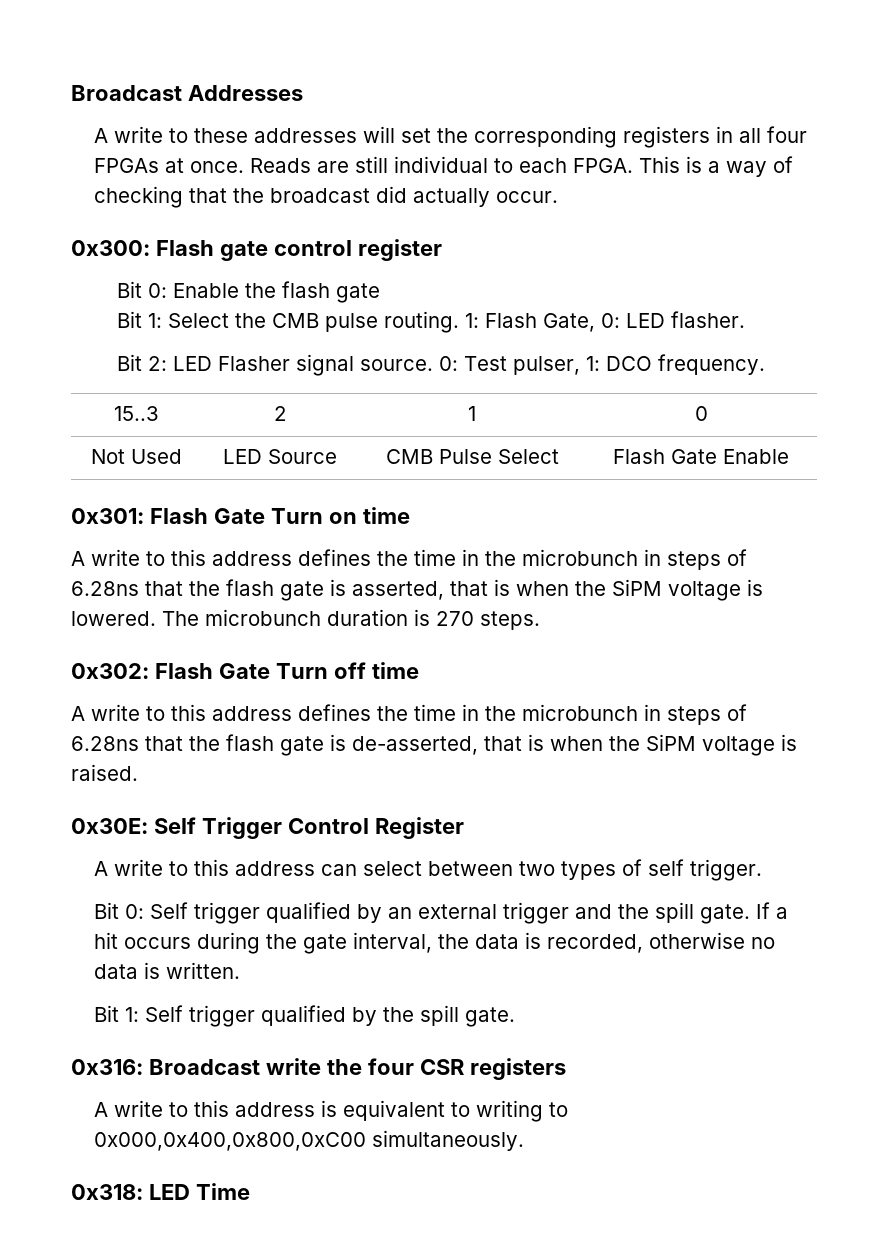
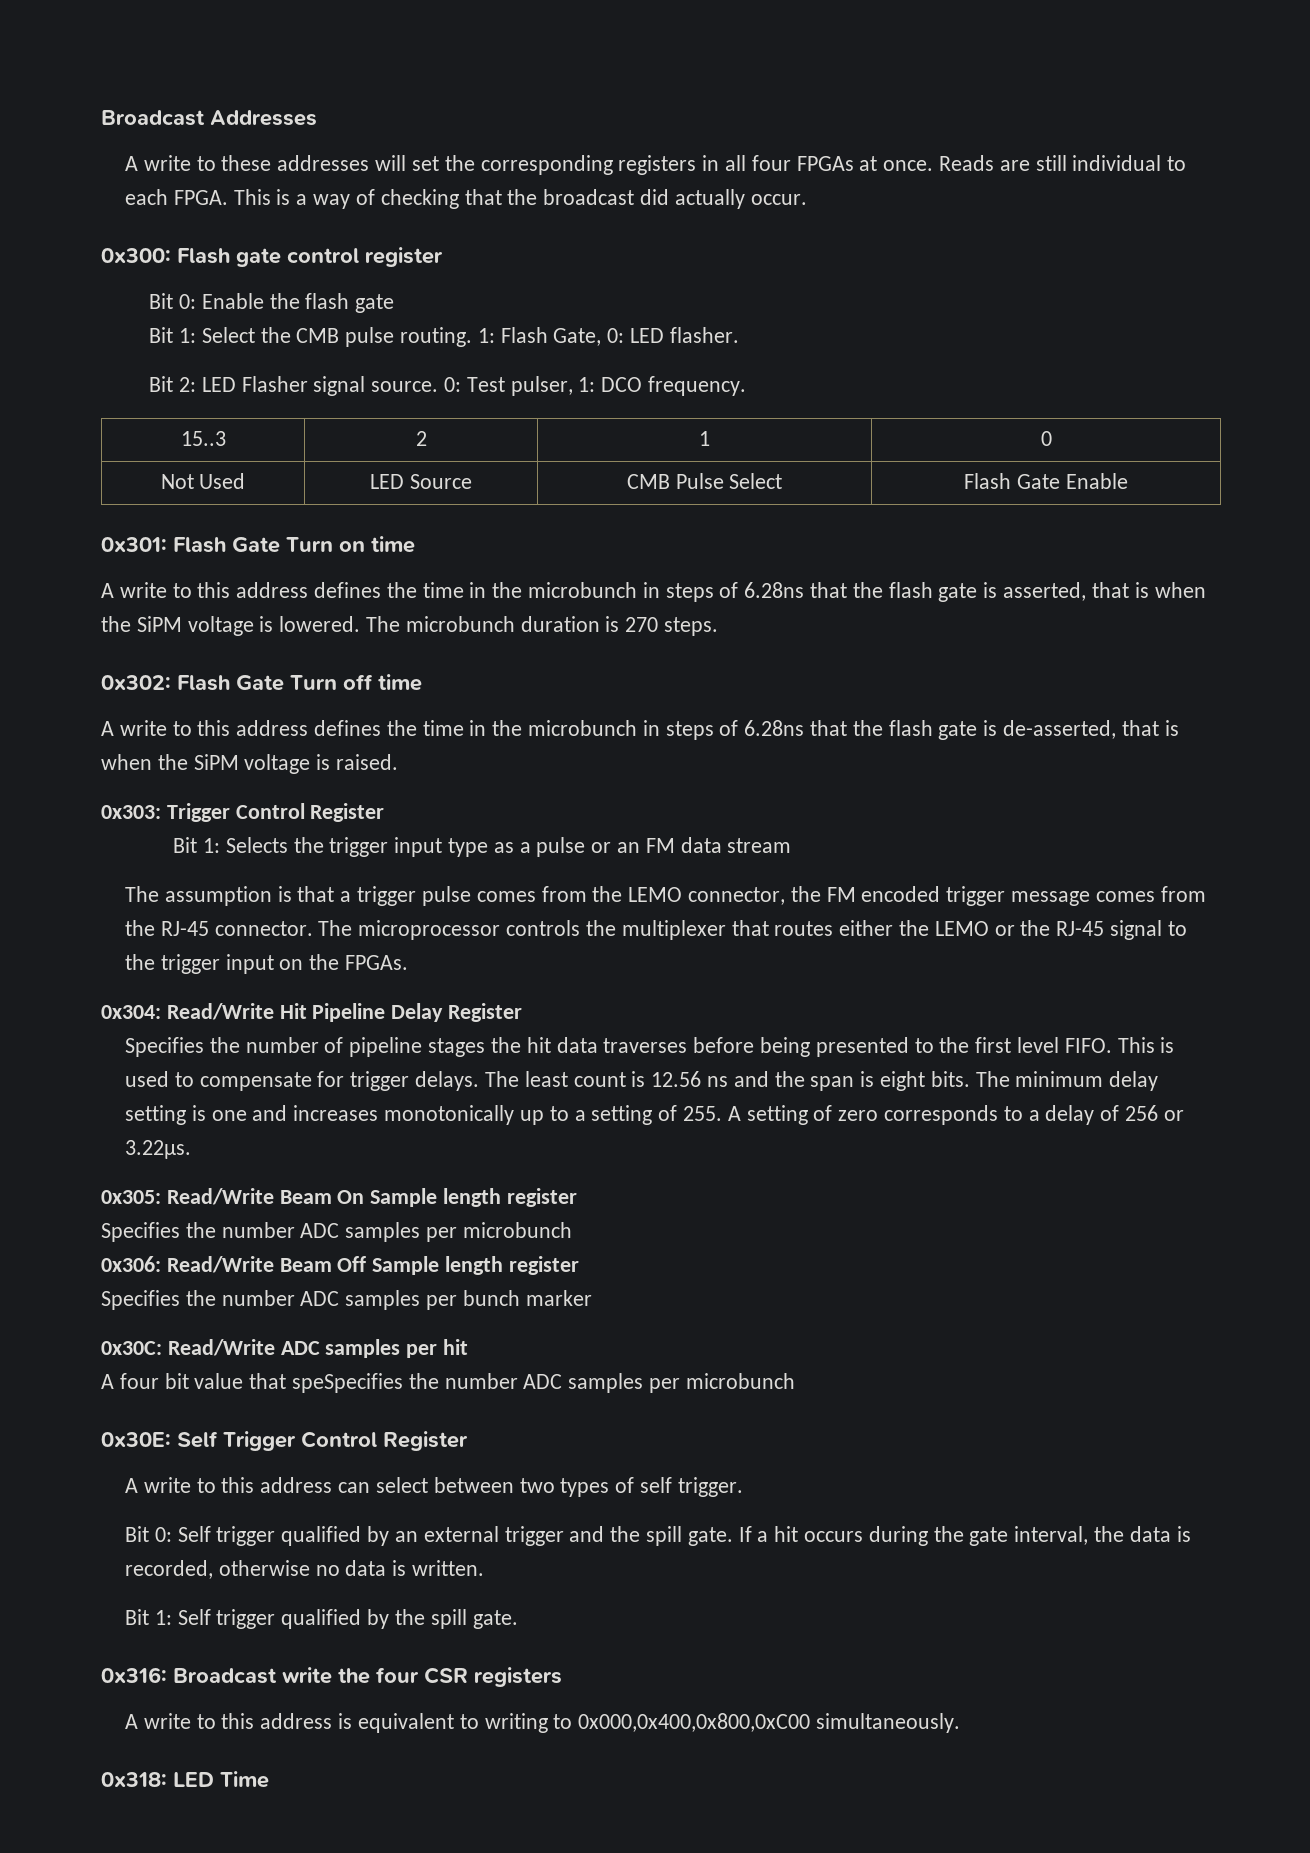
(138, 772) none -> [101,803,385,822] [173,837,792,857] [125,886,1206,906] [125,920,1187,940] [125,954,409,974] [101,1003,523,1022] [125,1037,1175,1057] [125,1071,1159,1091] [125,1105,1184,1125] [125,1140,192,1159] [101,1188,577,1207] [101,1222,572,1242] [101,1256,579,1275] [101,1290,592,1310] [101,1339,469,1358] [101,1373,795,1393] // 0x303: Trigger Control Register // Bit 1: Selects the trigger input type as a pulse or an FM data stream // The assumption is that a trigger pulse comes from the LEMO connector, the FM encoded trigger message comes from the RJ-45 connector. The microprocessor controls the multiplexer that routes either the LEMO or the RJ-45 signal to the trigger input on the FPGAs. // 0x304: Read/Write Hit Pipeline Delay Register // Specifies the number of pipeline stages the hit data traverses before being presented to the first level FIFO. This is used to compensate for trigger delays. The least count is 12.56 ns and the span is eight bits. The minimum delay setting is one and increases monotonically up to a setting of 255. A setting of zero corresponds to a delay of 256 or 3.22μs. // 0x305: Read/Write Beam On Sample length register // Specifies the number ADC samples per microbunch // 0x306: Read/Write Beam Off Sample length register // Specifies the number ADC samples per bunch marker // 0x30C: Read/Write ADC samples per hit // A four bit value that speSpecifies the number ADC samples per microbunch

